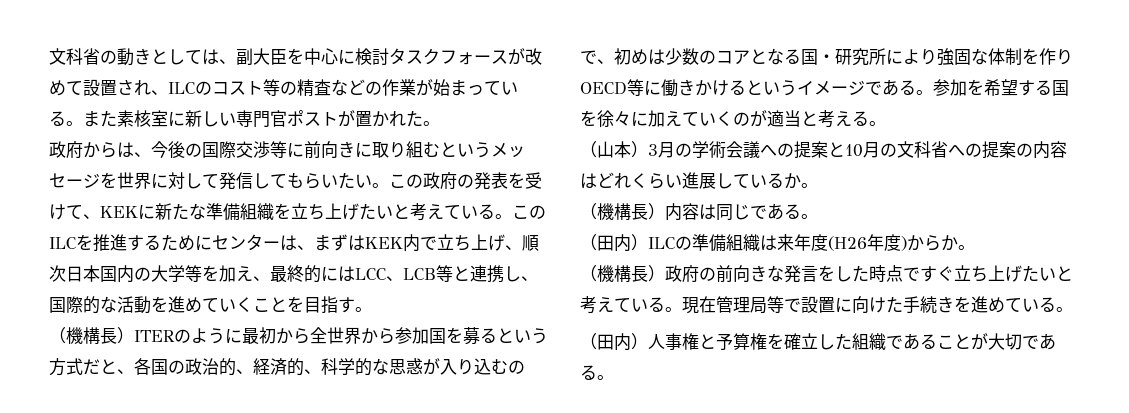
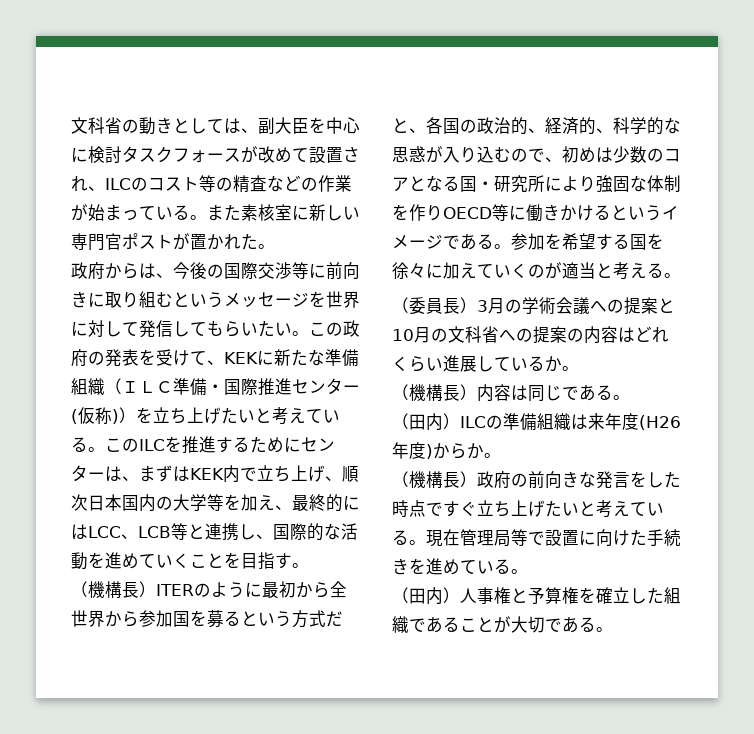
(274, 212) none -> [105,378,360,396] [71,407,136,424] （ＩＬＣ準備・国際推進センター(仮称)）
[597,141,631,158] 山本 -> [409,297,460,314] 委員長

